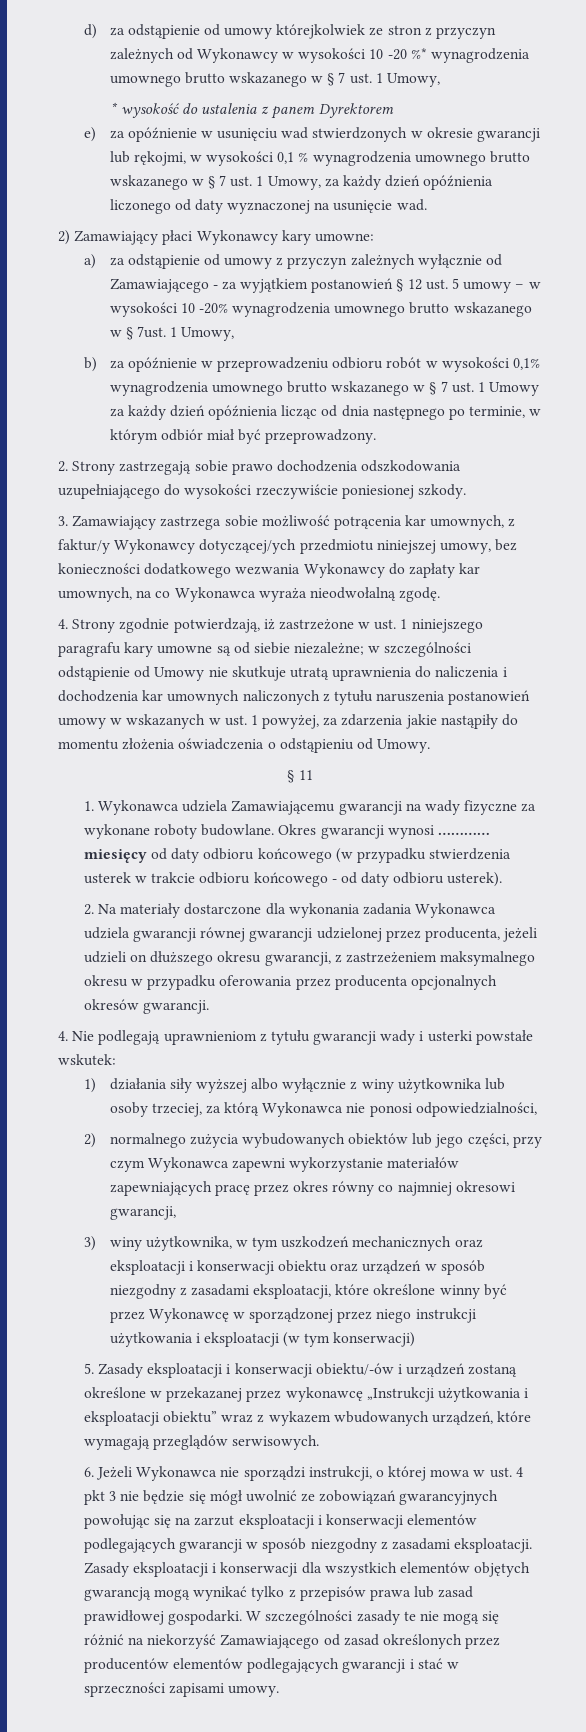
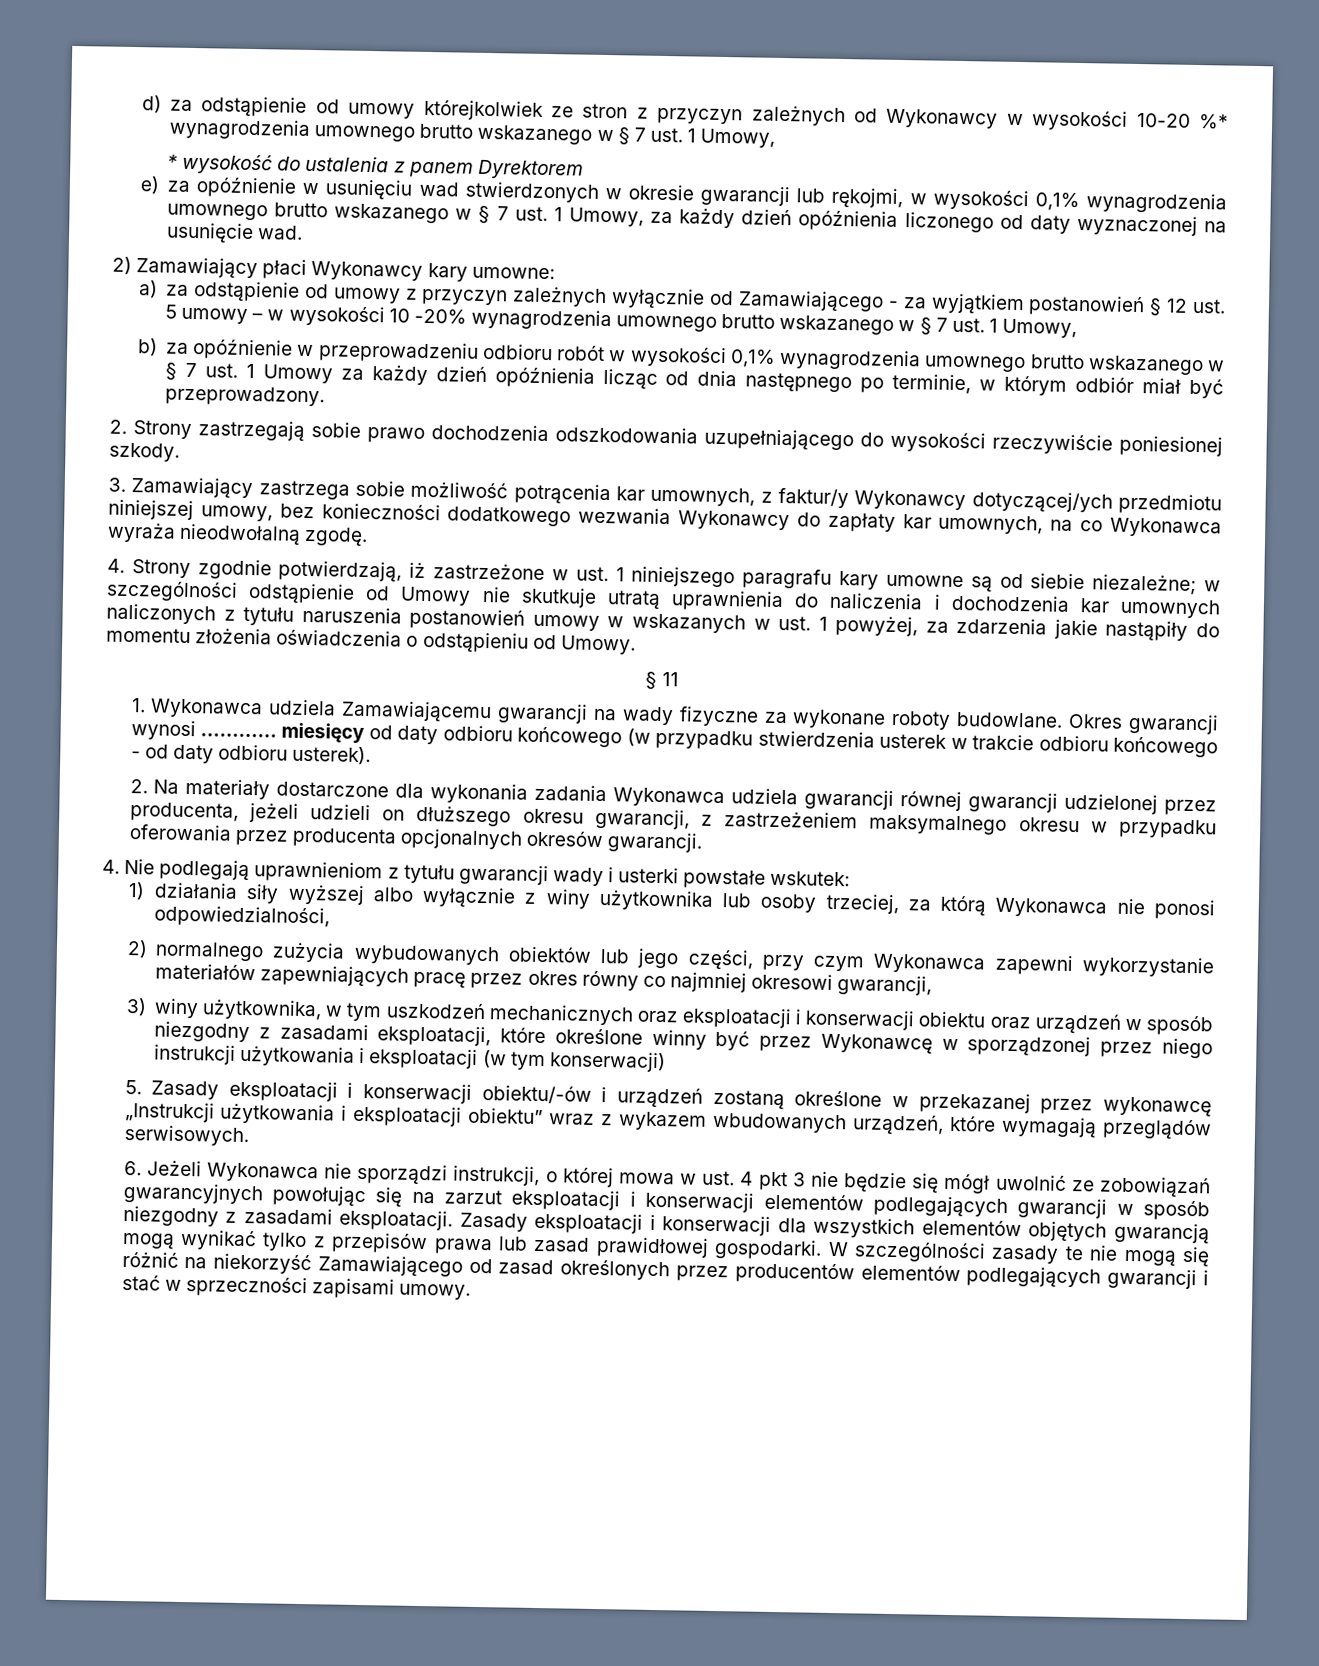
[369,49,407,60] 10 -20 -> [1136,112,1191,128] 10-20
[277,152,309,164] 0,1 % -> [1034,192,1080,212] 0,1%
[136,326,166,338] 7ust. -> [935,317,985,333] 7 ust.

